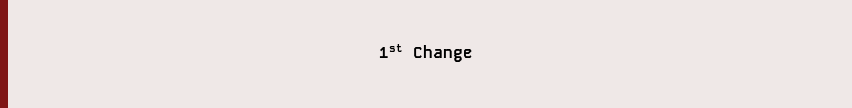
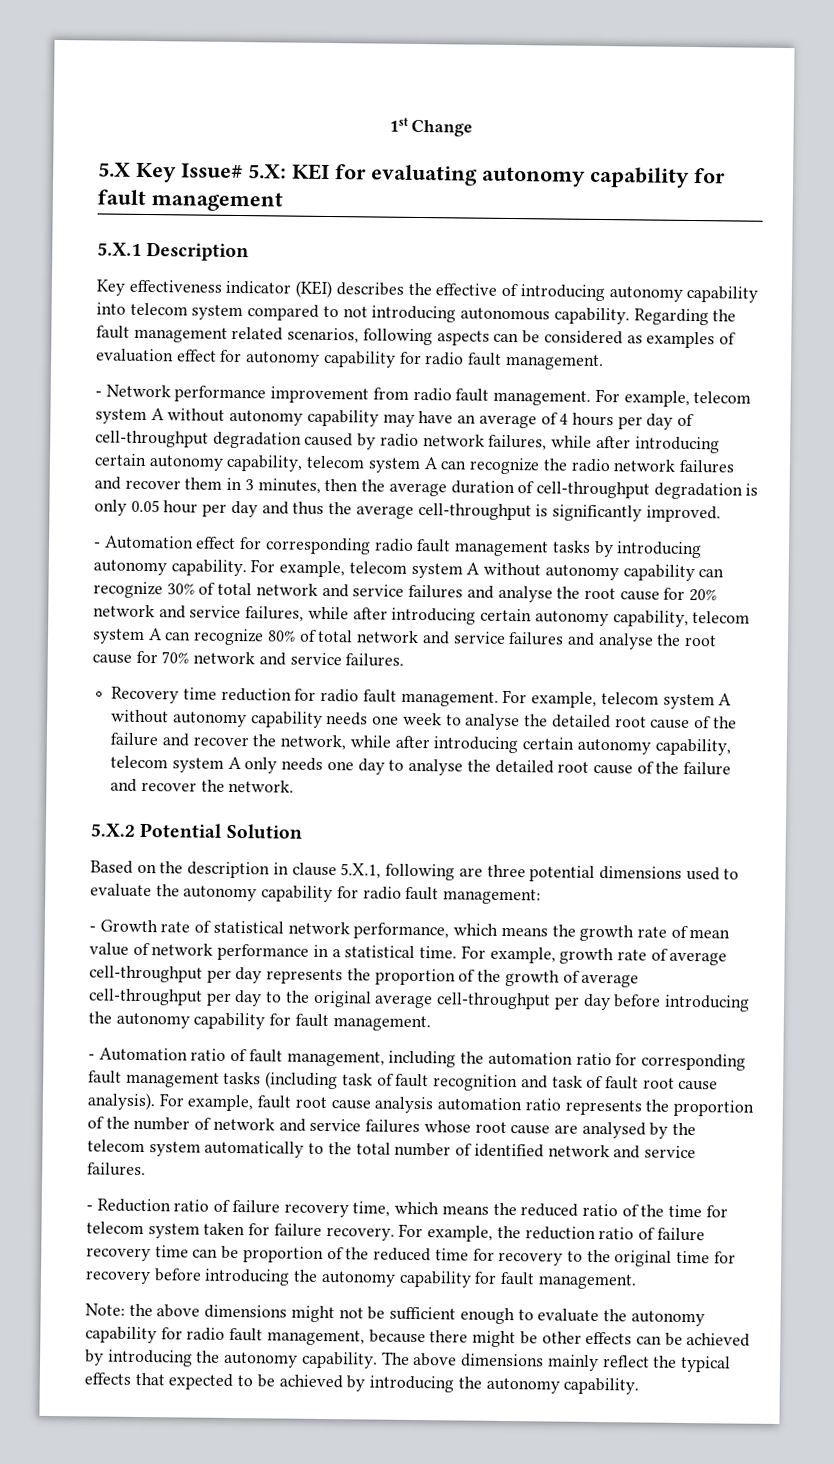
(473, 53) none -> [98,162,726,188] [97,189,283,212] [97,241,250,262] [96,279,759,303] [96,302,737,326] [96,325,736,349] [96,348,604,371] [95,384,752,407] [95,408,695,430] [95,430,720,454] [94,453,735,475] [94,476,759,500] [94,499,721,523] [94,535,703,559] [93,559,725,582] [93,581,718,603] [93,604,751,627] [92,628,718,650] [92,650,405,667] [111,686,733,710] [111,709,737,731] [110,732,731,756] [110,755,732,776] [110,778,295,793] [90,822,302,840] [90,860,740,882] [90,883,542,905] [89,919,731,942] [89,942,728,966] [89,965,640,988] [88,988,750,1012] [88,1011,431,1032] [88,1047,746,1071] [88,1070,719,1092] [87,1092,754,1117] [87,1116,697,1139] [87,1139,696,1159] [87,1162,146,1177] [86,1198,728,1218] [86,1221,705,1242] [86,1245,736,1267] [85,1268,637,1290] [85,1303,705,1327] [85,1326,751,1348] [85,1349,731,1373] [84,1372,640,1395] // 5.X Key Issue# 5.X: KEI for evaluating autonomy capability for fault management // 5.X.1 Description // Key effectiveness indicator (KEI) describes the effective of introducing autonomy capability into telecom system compared to not introducing autonomous capability. Regarding the fault management related scenarios, following aspects can be considered as examples of evaluation effect for autonomy capability for radio fault management. // - Network performance improvement from radio fault management. For example, telecom system A without autonomy capability may have an average of 4 hours per day of cell-throughput degradation caused by radio network failures, while after introducing certain autonomy capability, telecom system A can recognize the radio network failures and recover them in 3 minutes, then the average duration of cell-throughput degradation is only 0.05 hour per day and thus the average cell-throughput is significantly improved. // - Automation effect for corresponding radio fault management tasks by introducing autonomy capability. For example, telecom system A without autonomy capability can recognize 30% of total network and service failures and analyse the root cause for 20% network and service failures, while after introducing certain autonomy capability, telecom system A can recognize 80% of total network and service failures and analyse the root cause for 70% network and service failures. // Recovery time reduction for radio fault management. For example, telecom system A without autonomy capability needs one week to analyse the detailed root cause of the failure and recover the network, while after introducing certain autonomy capability, telecom system A only needs one day to analyse the detailed root cause of the failure and recover the network. // 5.X.2 Potential Solution // Based on the description in clause 5.X.1, following are three potential dimensions used to evaluate the autonomy capability for radio fault management: // - Growth rate of statistical network performance, which means the growth rate of mean value of network performance in a statistical time. For example, growth rate of average cell-throughput per day represents the proportion of the growth of average cell-throughput per day to the original average cell-throughput per day before introducing the autonomy capability for fault management. // - Automation ratio of fault management, including the automation ratio for corresponding fault management tasks (including task of fault recognition and task of fault root cause analysis). For example, fault root cause analysis automation ratio represents the proportion of the number of network and service failures whose root cause are analysed by the telecom system automatically to the total number of identified network and service failures. // - Reduction ratio of failure recovery time, which means the reduced ratio of the time for telecom system taken for failure recovery. For example, the reduction ratio of failure recovery time can be proportion of the reduced time for recovery to the original time for recovery before introducing the autonomy capability for fault management. // Note: the above dimensions might not be sufficient enough to evaluate the autonomy capability for radio fault management, because there might be other effects can be achieved by introducing the autonomy capability. The above dimensions mainly reflect the typical effects that expected to be achieved by introducing the autonomy capability.

